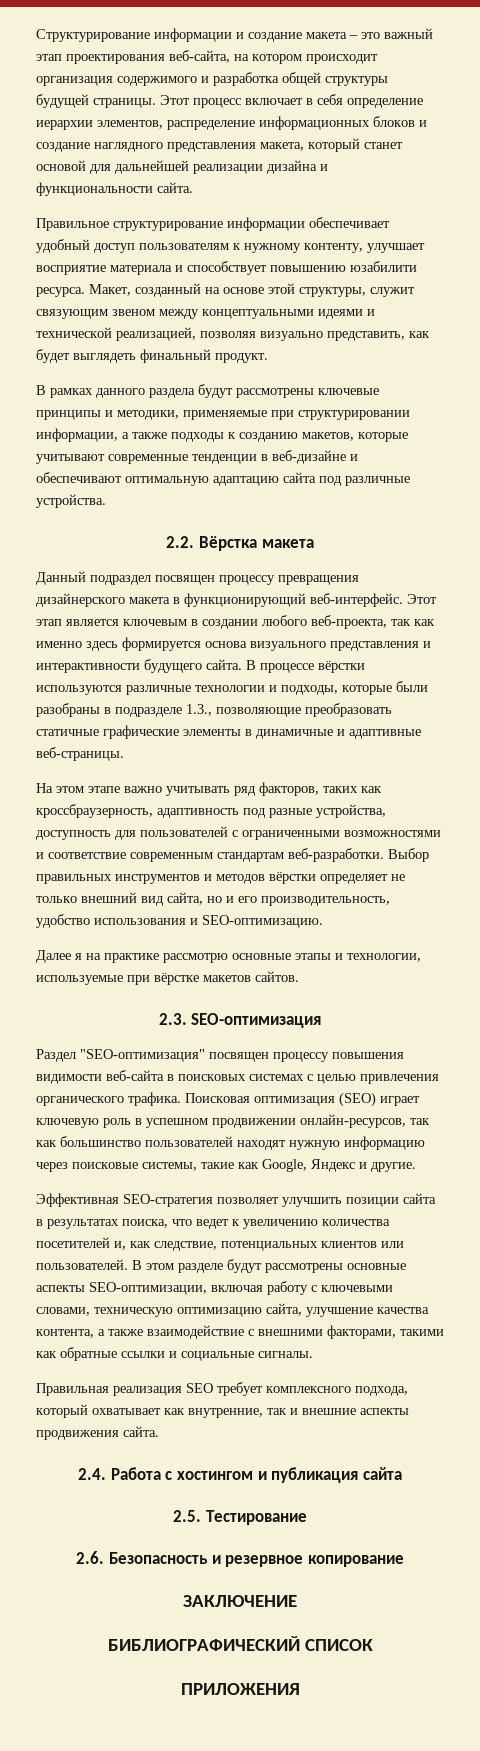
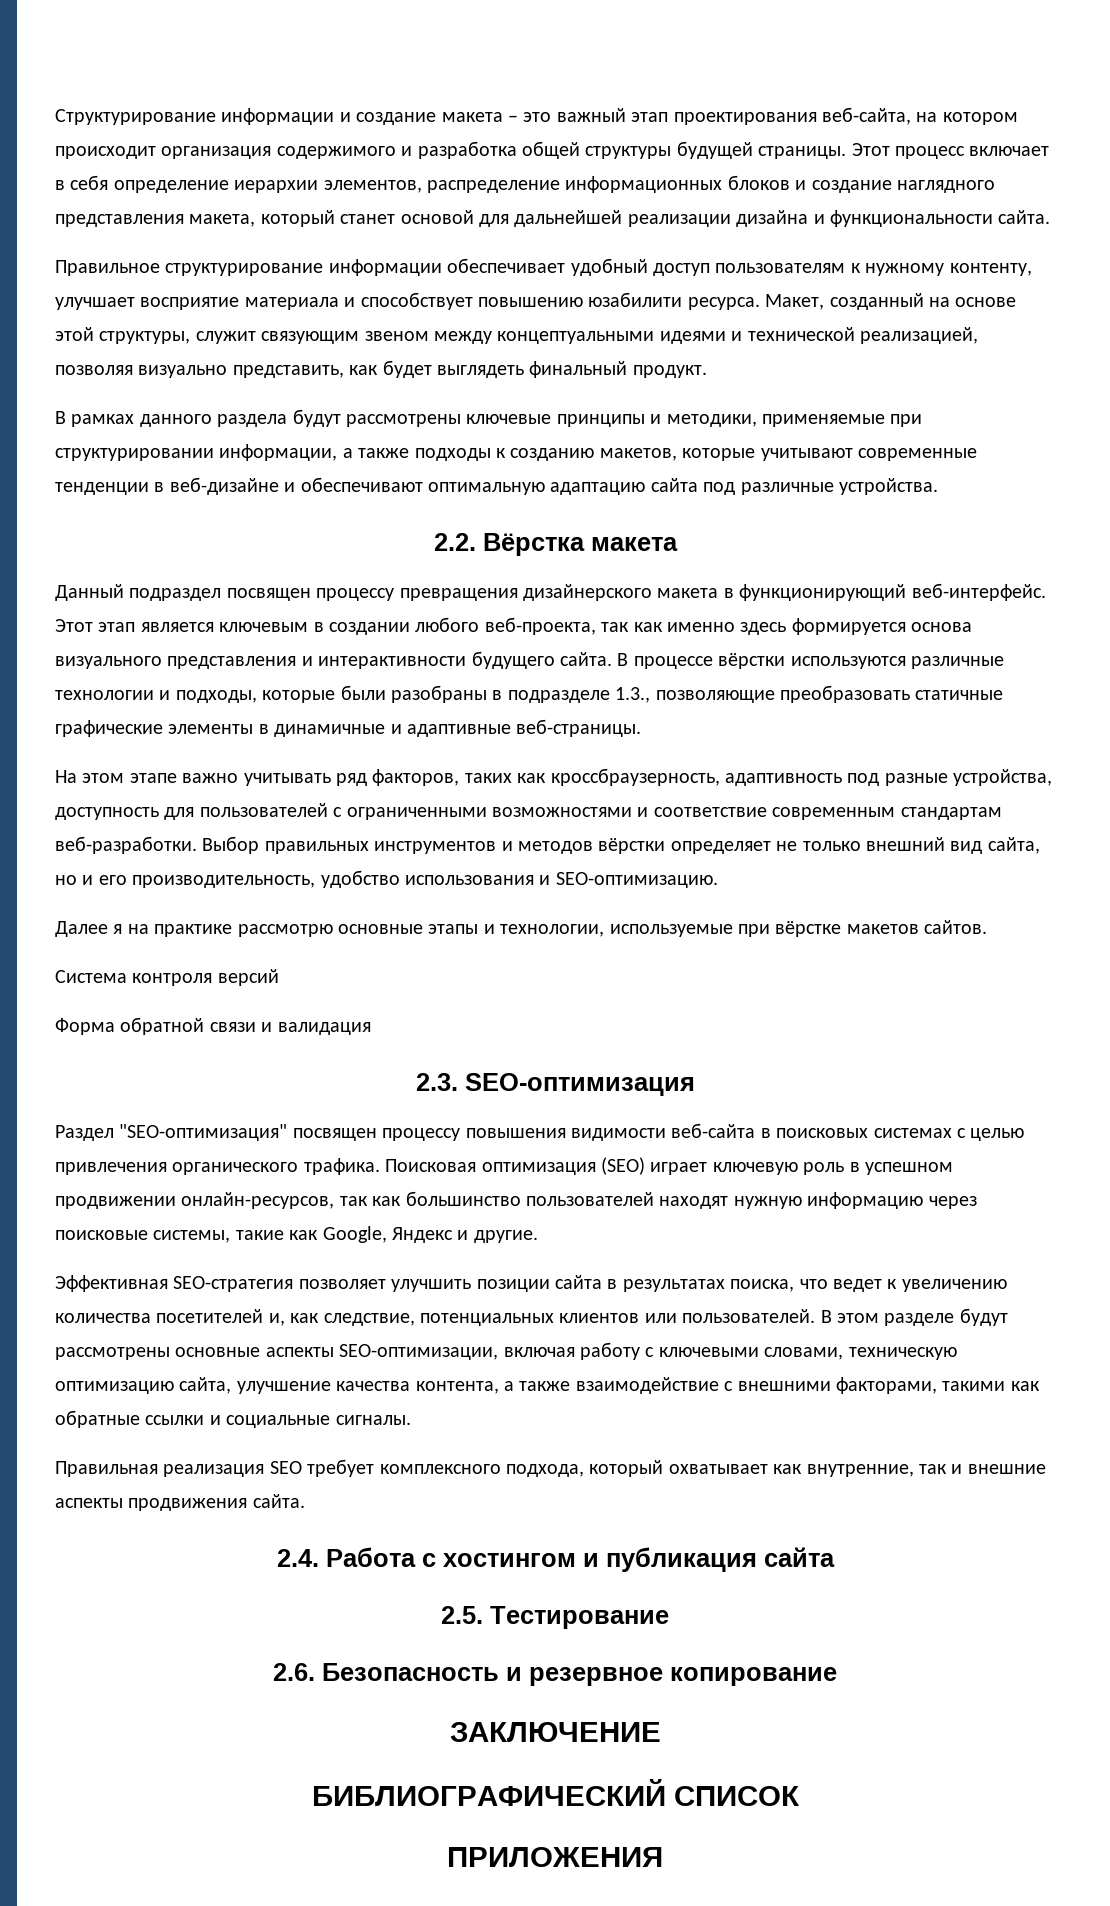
(299, 976) none -> [55,969,279,986] [55,1017,371,1035] // Система контроля версий // Форма обратной связи и валидация

